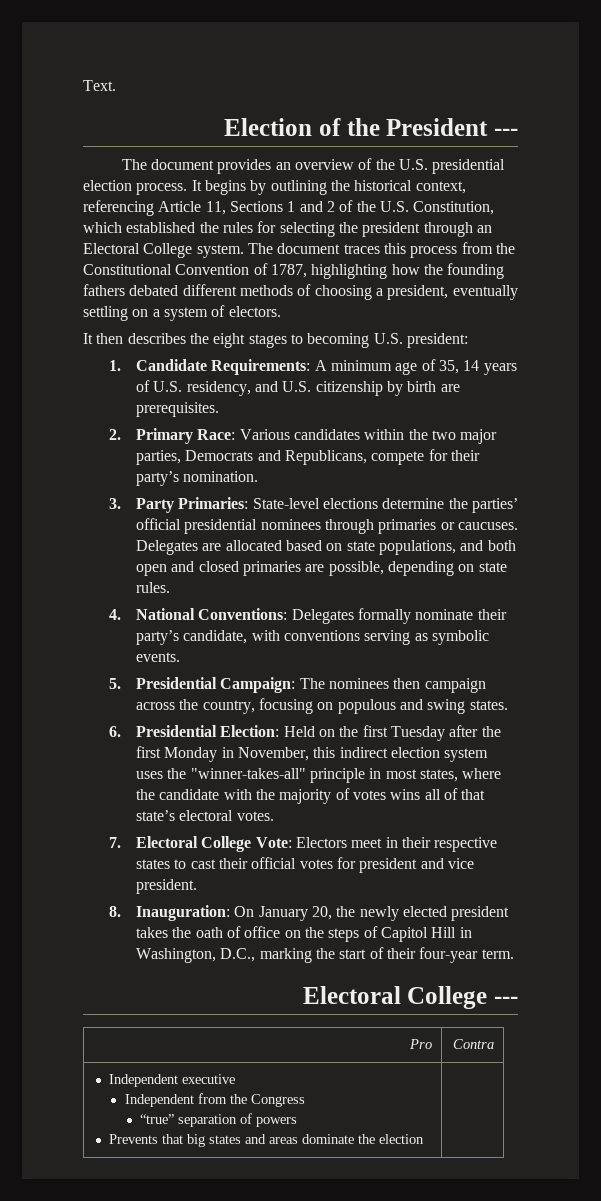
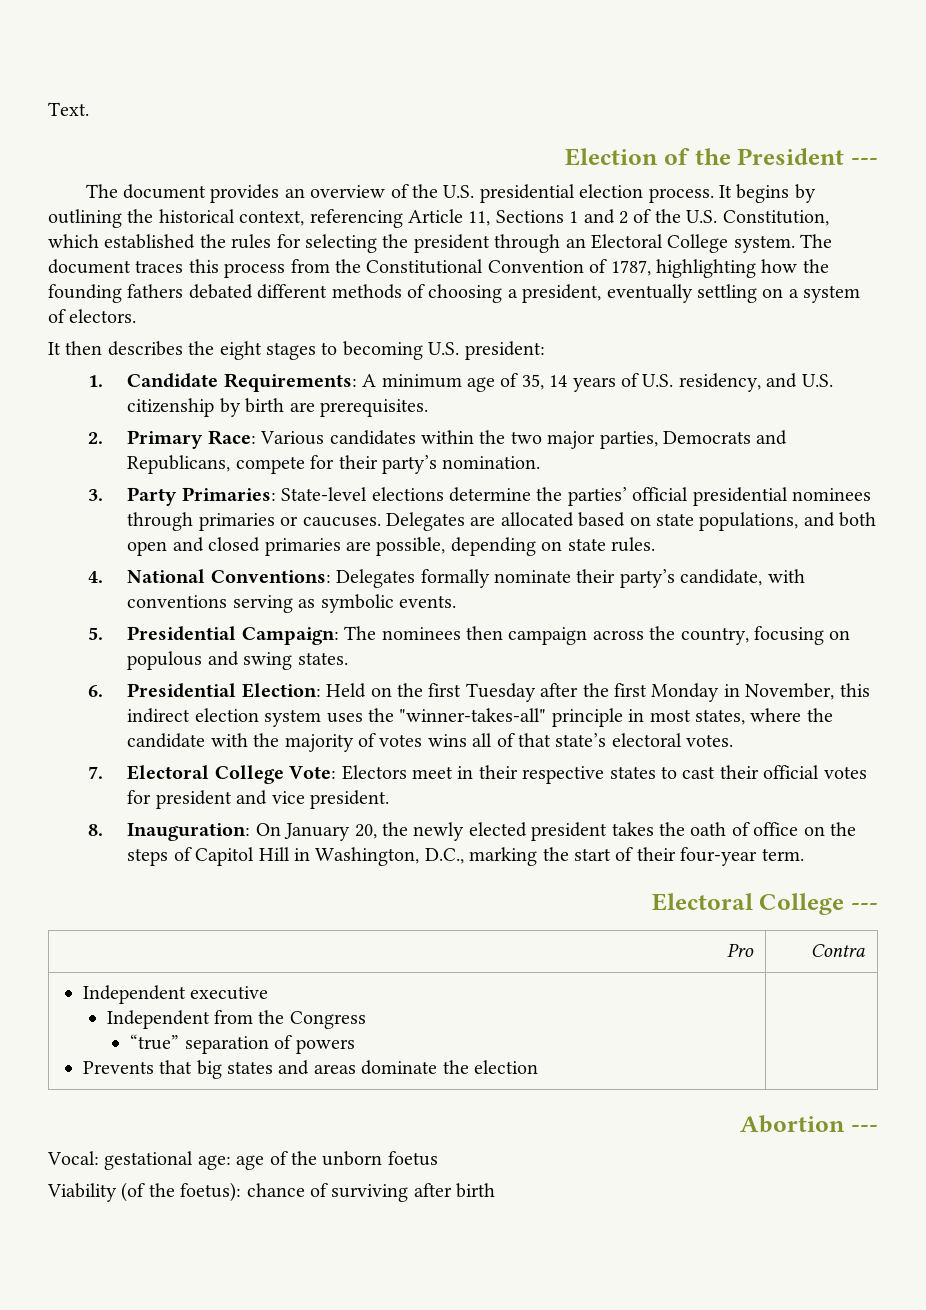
(424, 1139) none -> [740,1115,878,1133] [47,1151,438,1170] [47,1182,496,1202] // Abortion --- // Vocal: gestational age: age of the unborn foetus // Viability (of the foetus): chance of surviving after birth

